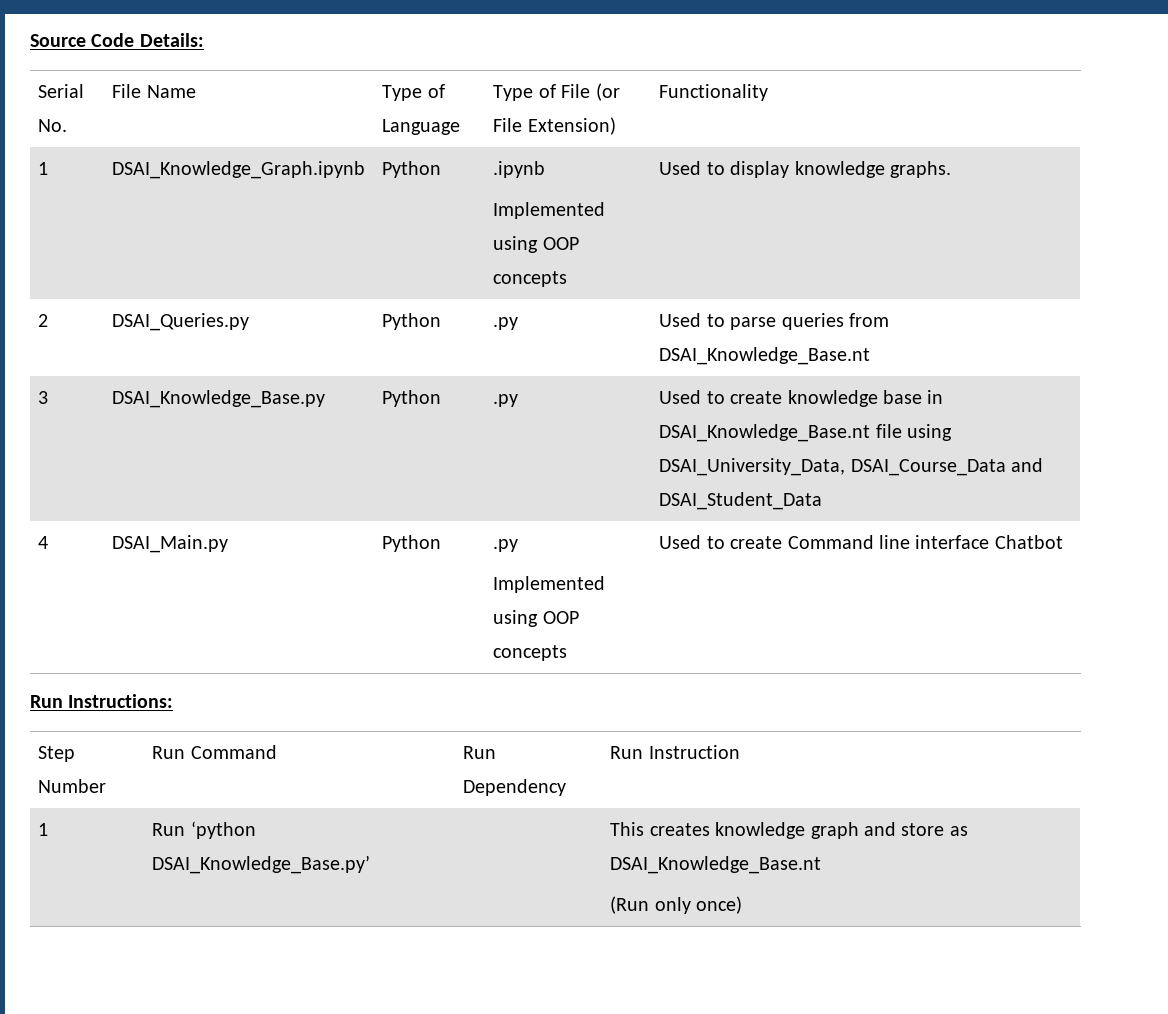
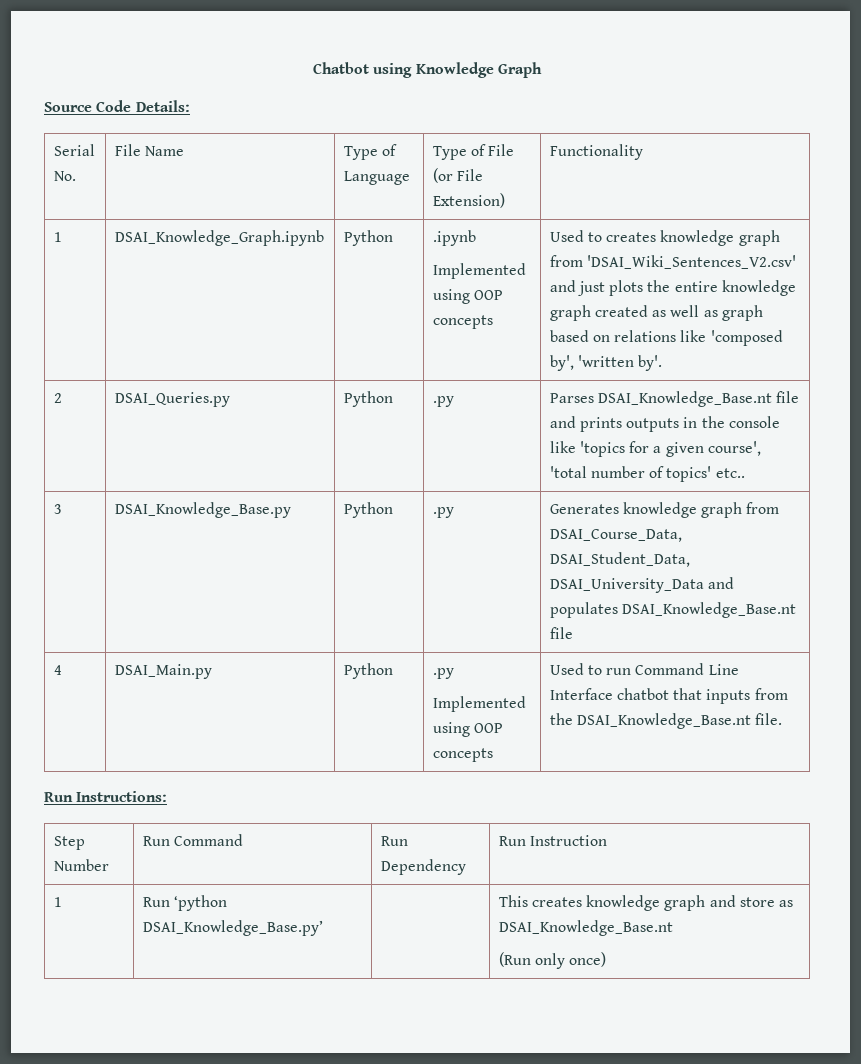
(30, 40) none -> [313,62,542,78] Chatbot using Knowledge Graph //
[730,161,951,178] [38,314,49,327] [112,313,250,331] [382,313,442,330] [493,317,519,330] [659,313,889,330] [659,347,871,365] [38,391,49,404] [112,390,326,408] [382,390,442,407] [493,394,519,407] [659,390,944,407] [659,424,953,442] [659,458,1044,476] [659,492,823,510] display knowledge graphs. // 2 | DSAI_Queries.py | Python | .py | Used to parse queries from DSAI_Knowledge_Base.nt // 3 | DSAI_Knowledge_Base.py | Python | .py | Used to create knowledge base in DSAI_Knowledge_Base.nt file using DSAI_University_Data, DSAI_Course_Data and DSAI_Student_Data -> [606,230,780,246] [549,255,796,269] [549,280,797,296] [549,305,764,321] [549,330,783,346] [549,355,663,371] [53,393,62,403] [114,392,230,407] [343,391,393,407] [432,396,454,407] [549,391,800,407] [549,416,781,432] [549,441,762,457] [549,466,745,482] [53,504,62,514] [114,502,291,518] [343,502,393,518] [432,507,454,518] [549,502,780,518] [549,529,682,542] [549,552,690,567] [549,577,734,593] [549,602,796,618] [549,627,573,639] creates knowledge graph from 'DSAI_Wiki_Sentences_V2.csv' and just plots the entire knowledge graph created as well as graph based on relations like 'composed by', 'written by'. // 2 | DSAI_Queries.py | Python | .py | Parses DSAI_Knowledge_Base.nt file and prints outputs in the console like 'topics for a given course', 'total number of topics' etc.. // 3 | DSAI_Knowledge_Base.py | Python | .py | Generates knowledge graph from DSAI_Course_Data, DSAI_Student_Data, DSAI_University_Data and populates DSAI_Knowledge_Base.nt file
[730,535,1063,549] create Command line interface Chatbot -> [606,663,739,675] [549,688,788,704] [549,713,783,729] run Command Line Interface chatbot that inputs from the DSAI_Knowledge_Base.nt file.

